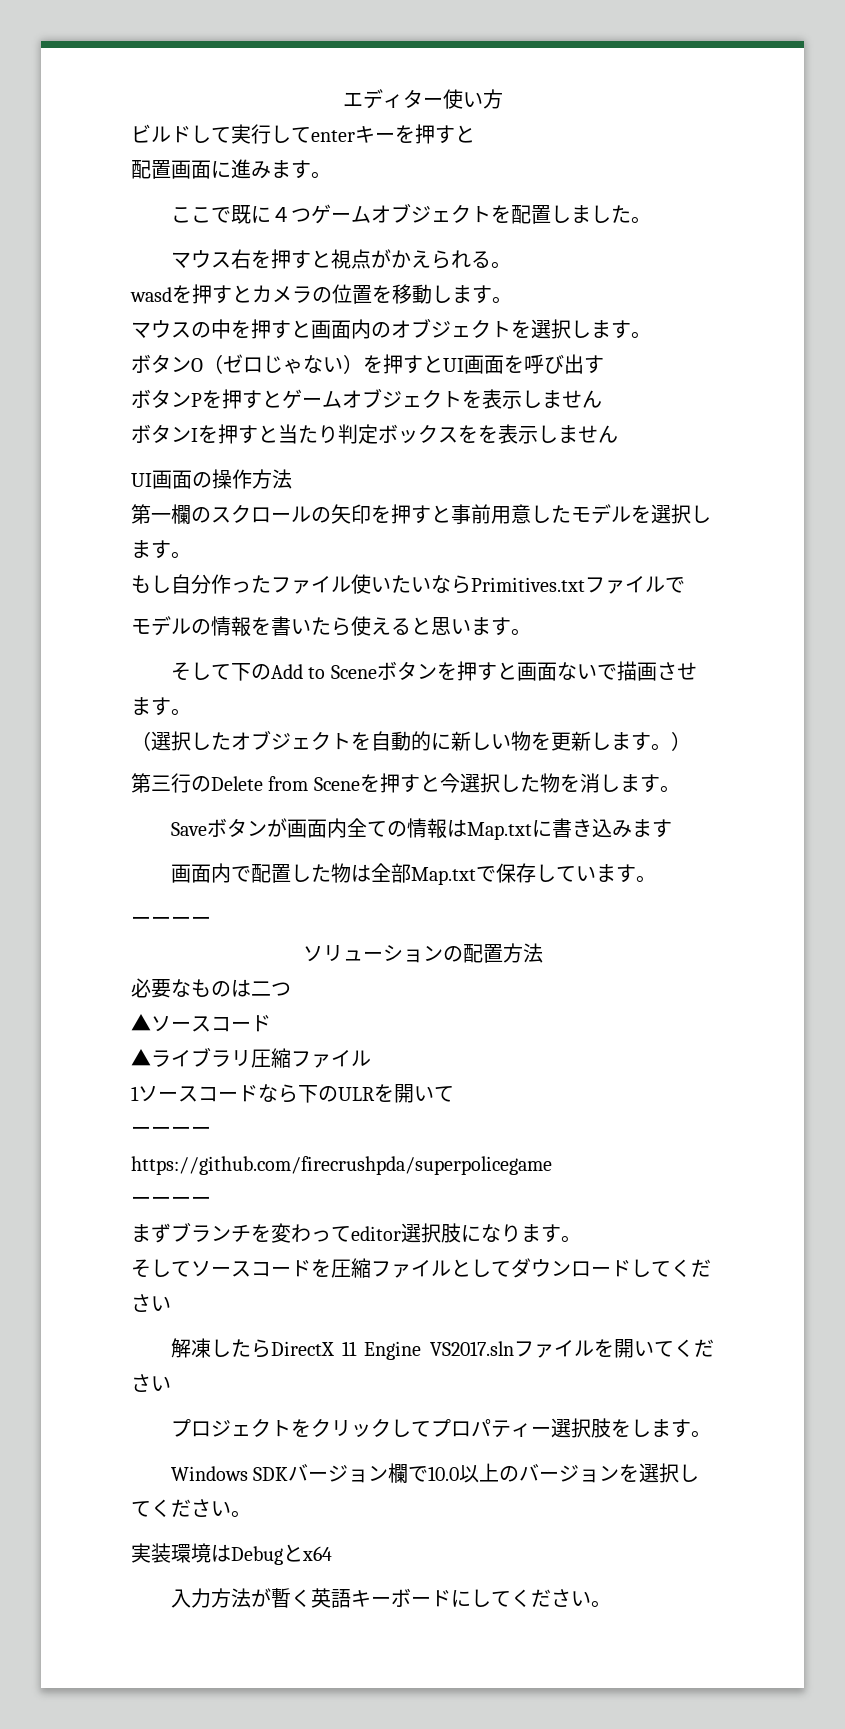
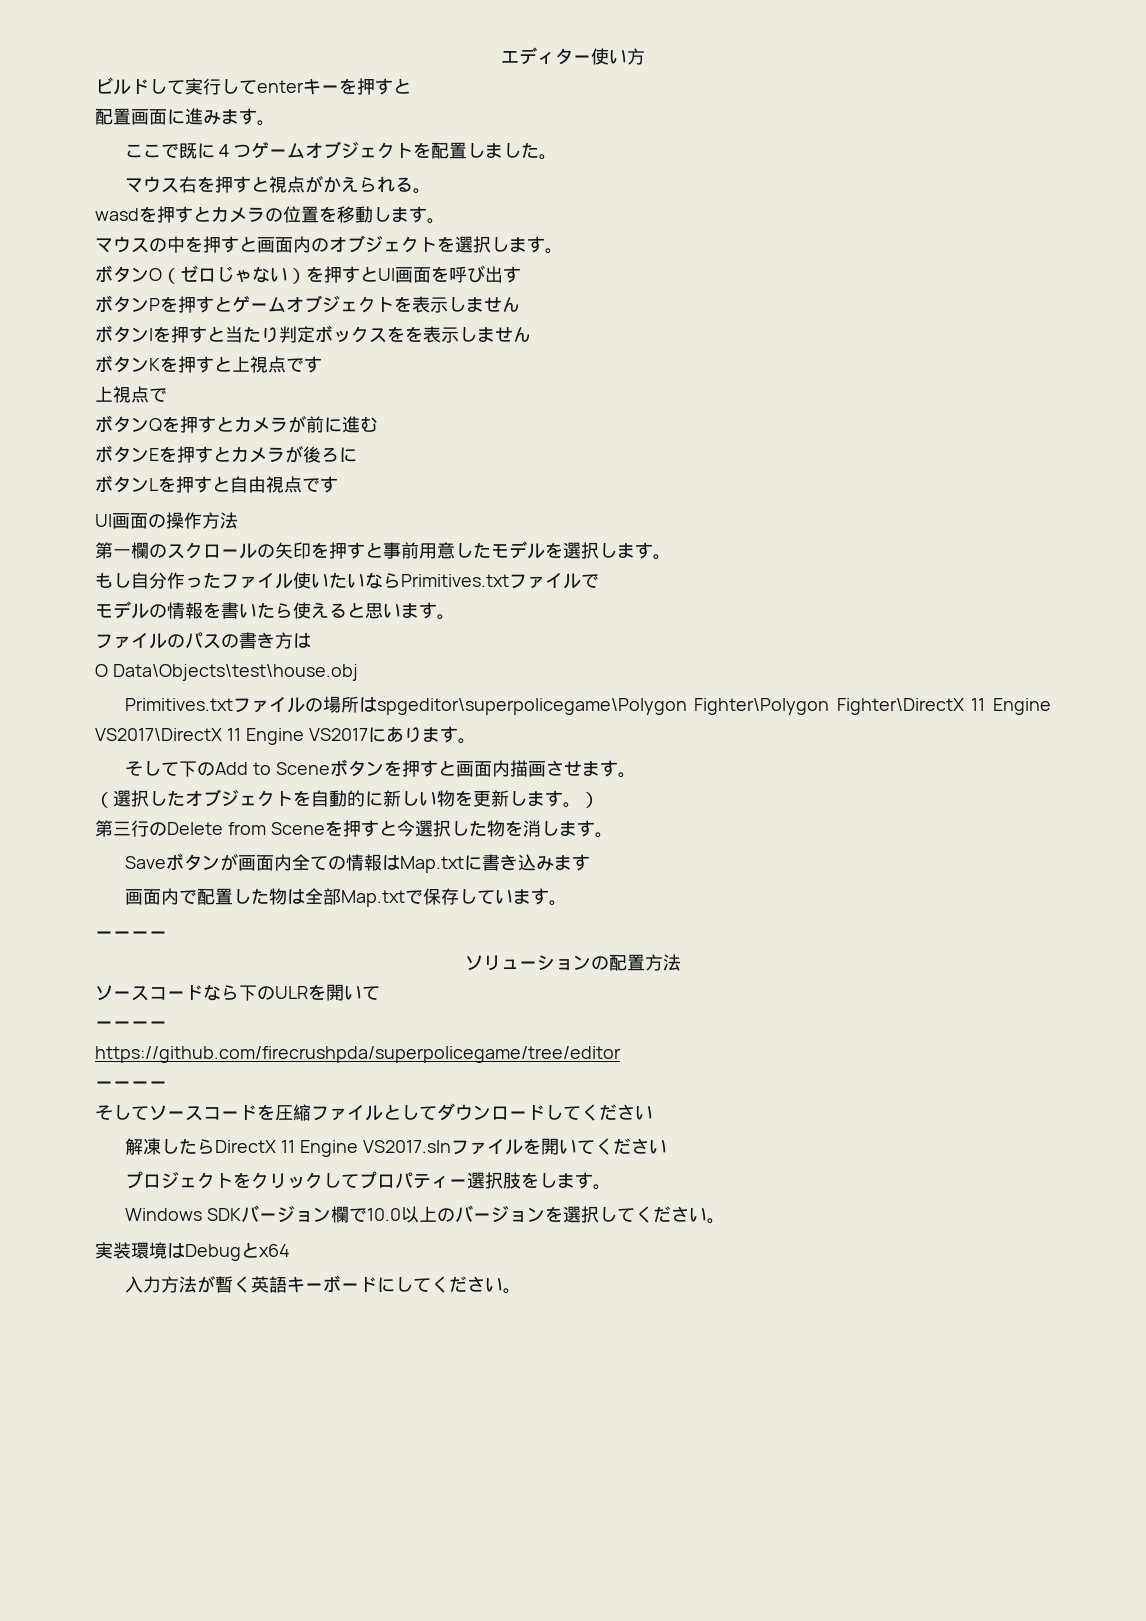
(618, 434) none -> [95,355,322,373] [95,386,167,403] [95,415,378,433] [95,445,357,463] [95,475,338,493] // ボタンKを押すと上視点です // 上視点で // ボタンQを押すとカメラが前に進む // ボタンEを押すとカメラが後ろに // ボタンLを押すと自由視点です
(531, 632) none -> [95,632,311,649] [95,664,358,681] [124,696,1051,715] [95,726,476,745] // ファイルのパスの書き方は // O Data\Objects\test\house.obj // Primitives.txtファイルの場所はspgeditor\superpolicegame\Polygon Fighter\Polygon Fighter\DirectX 11 Engine VS2017\DirectX 11 Engine VS2017にあります。
[556,662,617,680] ないで -> [491,760,510,777] 内
[131,978,291,998] [131,1014,271,1032] [131,1047,371,1068] [131,1086,139,1101] 必要なものは二つ // ▲ソースコード // ▲ライブラリ圧縮ファイル // 1 -> (681, 962) none
[131,1156,552,1175] [131,1196,211,1206] [131,1222,581,1243] https://github.com/firecrushpda/superpolicegame // ーーーー // まずブランチを変わってeditor選択肢になります。 -> [95,1046,621,1063] [95,1081,167,1089] https://github.com/firecrushpda/superpolicegame/tree/editor // ーーーー

